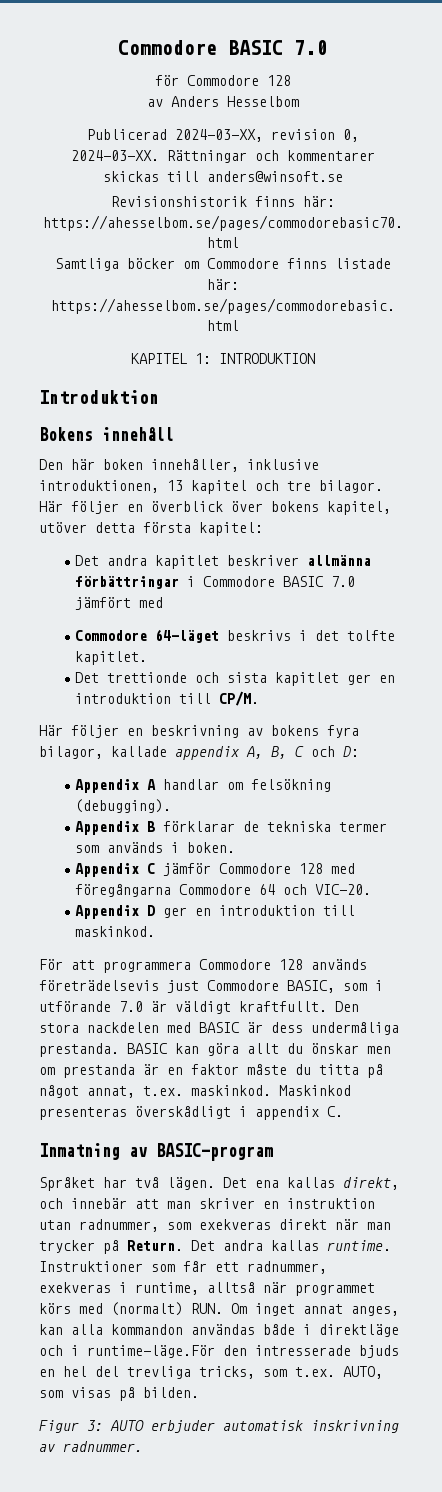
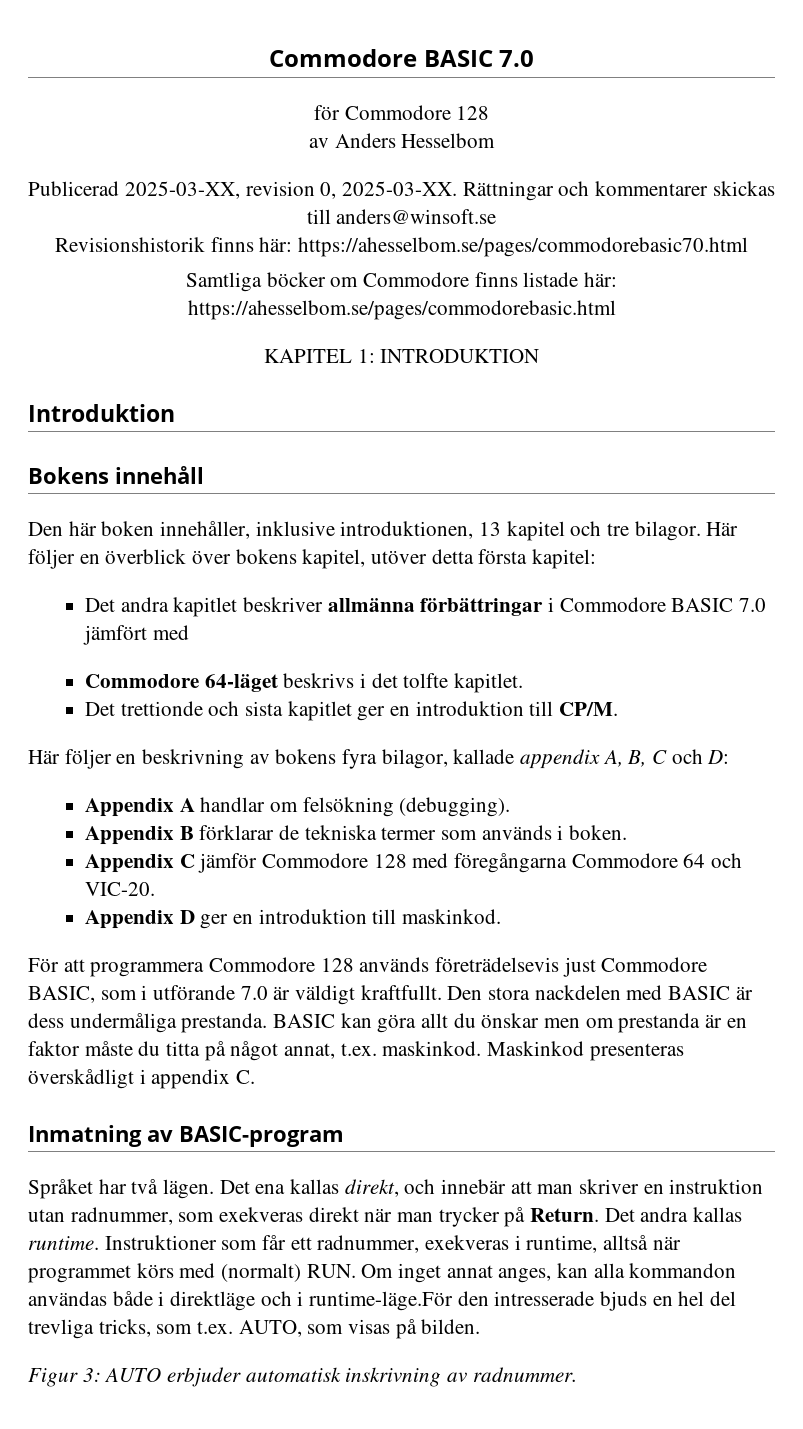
[174,129,263,142] 2024-03-XX, -> [124,181,240,199] 2025-03-XX,
[70,150,159,161] 2024-03-XX. -> [342,181,457,196] 2025-03-XX.

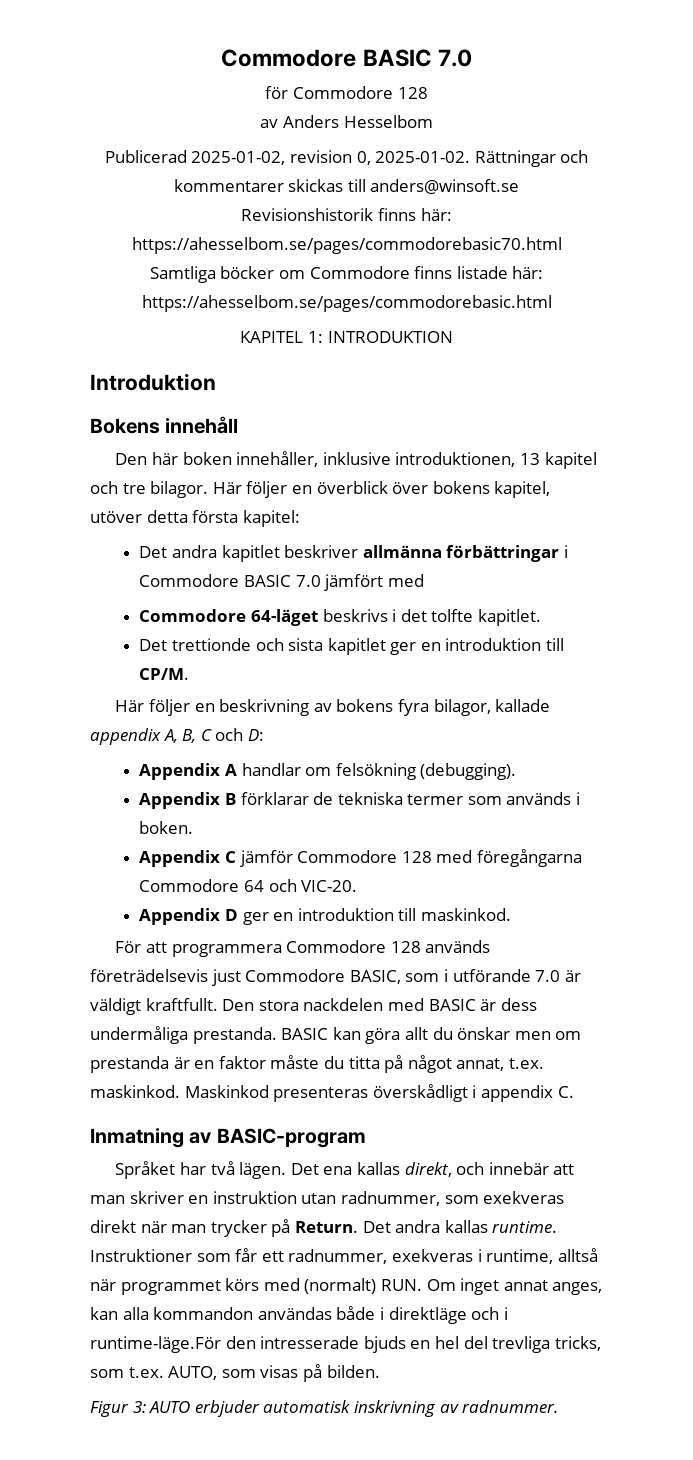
[124,181,240,199] 2025-03-XX, -> [191,151,286,165] 2025-01-02,
[342,181,457,196] 2025-03-XX. -> [375,151,471,163] 2025-01-02.

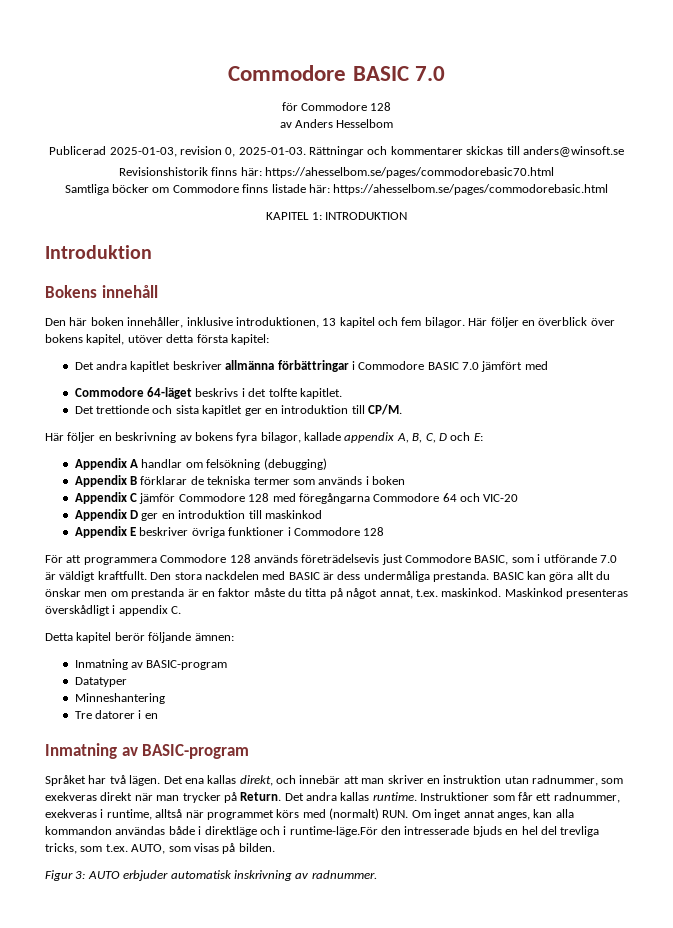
[191,151,286,165] 2025-01-02, -> [109,147,177,157] 2025-01-03,
[375,151,471,163] 2025-01-02. -> [238,147,306,155] 2025-01-03.
[122,483,146,494] tre -> [401,317,422,326] fem
[200,728,264,741] C och D: -> [425,432,483,443] C, D och E:
[420,763,517,780] (debugging). -> [263,458,327,470] (debugging)
[139,821,194,834] boken. -> [372,476,406,485] boken
[301,880,358,892] VIC-20. -> [483,494,519,502] VIC-20
[420,908,511,921] maskinkod. -> [264,510,322,519] [74,526,385,538] maskinkod // Appendix E beskriver övriga funktioner i Commodore 128
(574, 1092) none -> [45,632,234,643] [74,659,228,670] [74,677,127,687] [74,693,165,704] [74,710,158,719] // Detta kapitel berör följande ämnen: // Inmatning av BASIC-program // Datatyper // Minneshantering // Tre datorer i en

